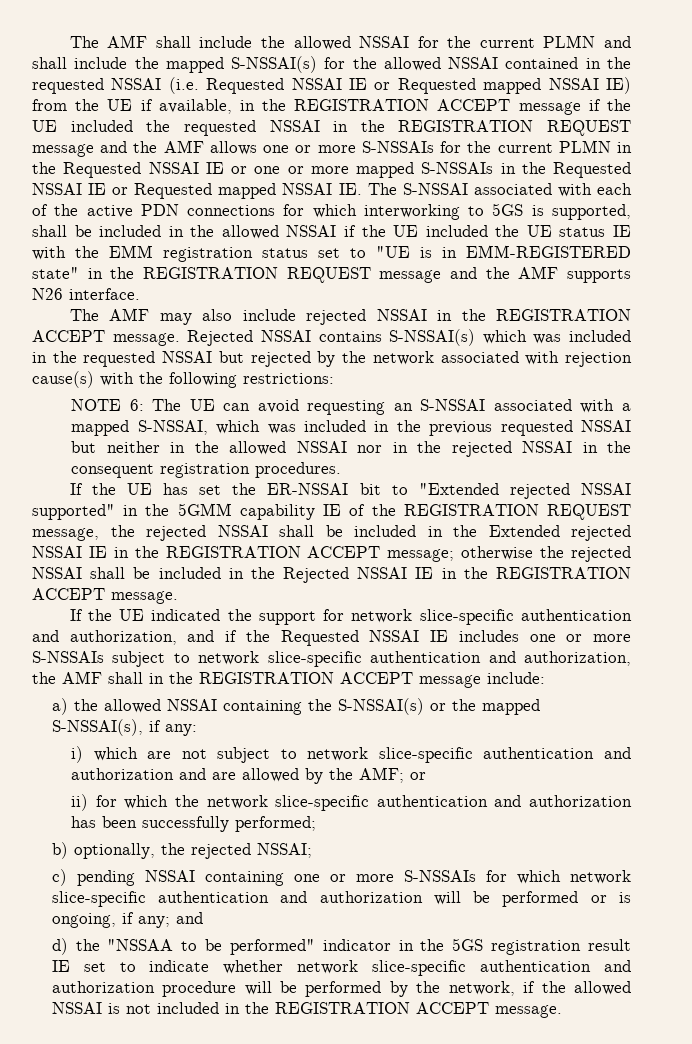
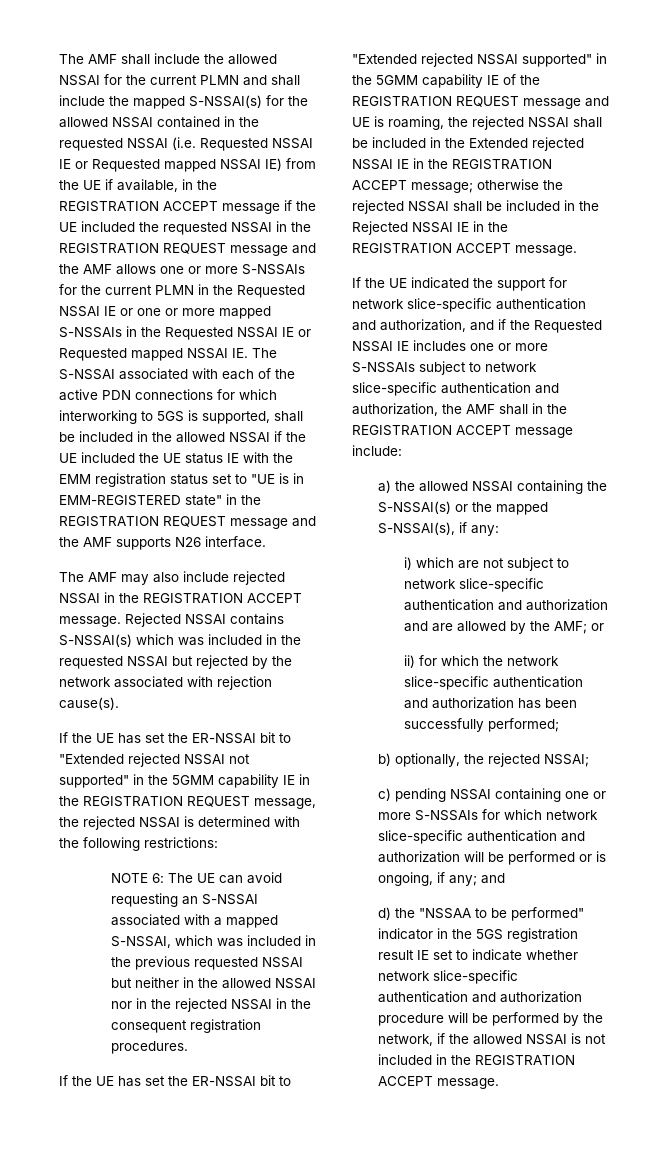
[32,371,94,388] cause(s) -> [59,697,119,710] [59,732,291,744] [59,753,250,767] [59,774,310,788] [59,796,316,809] [59,816,270,830] cause(s). // If the UE has set the ER-NSSAI bit to "Extended rejected NSSAI not supported" in the 5GMM capability IE in the REGISTRATION REQUEST message, the rejected NSSAI is determined
[32,528,99,541] message, -> [523,96,609,109] [352,116,444,130] message and UE is roaming,

